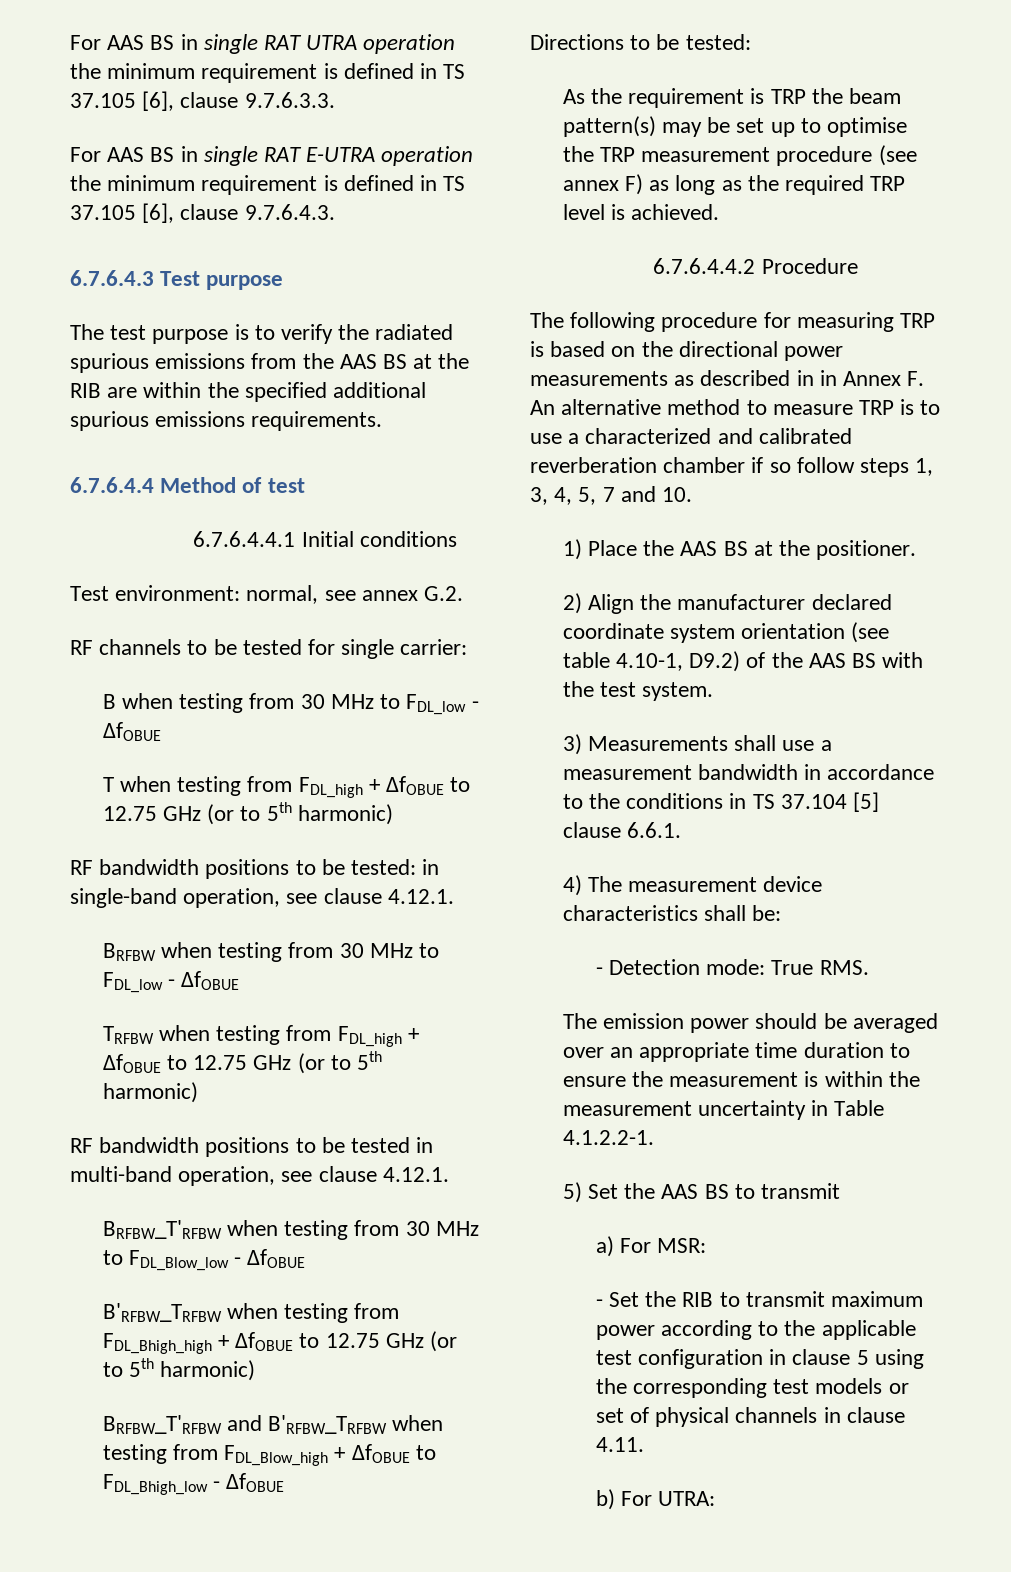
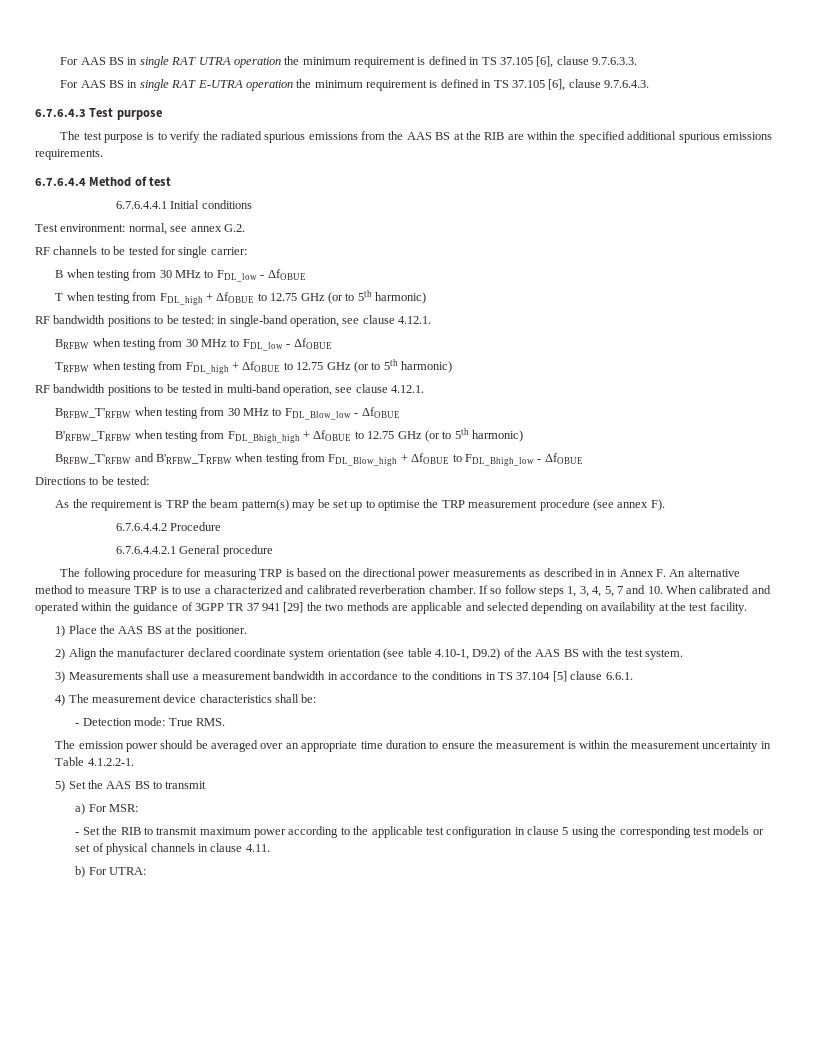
[625,174,906,195] [562,204,720,220] F) as long as the required TRP level is achieved. -> [650,499,665,511] F).
(858, 266) none -> [115,545,273,557] // 6.7.6.4.4.2.1 General procedure
[663,457,764,473] chamber if -> [428,585,488,594] chamber. If
(693, 494) none -> [666,585,771,594] [35,602,747,614] When calibrated and operated within the guidance of 3GPP TR 37 941 [29] the two methods are applicable and selected depending on availability at the test facility.

